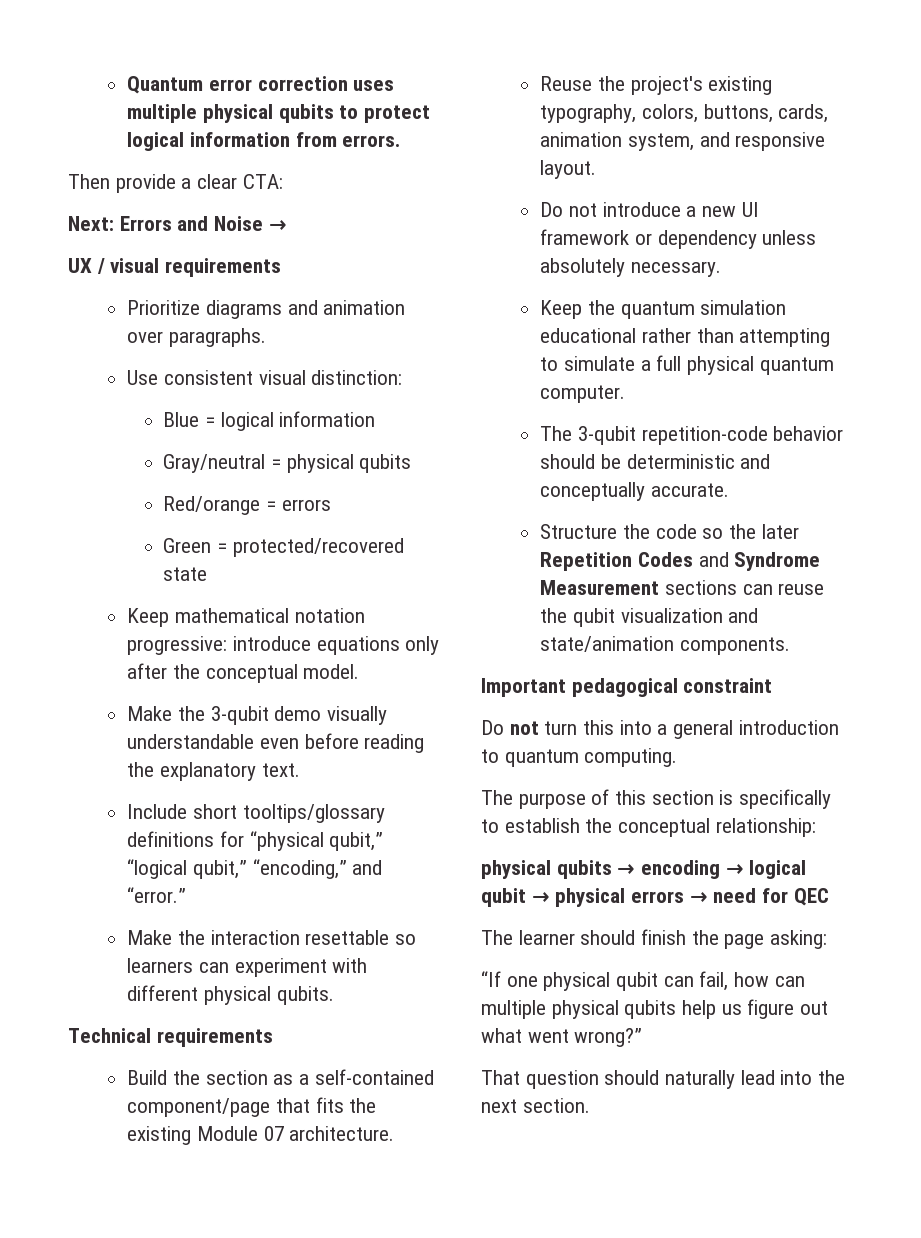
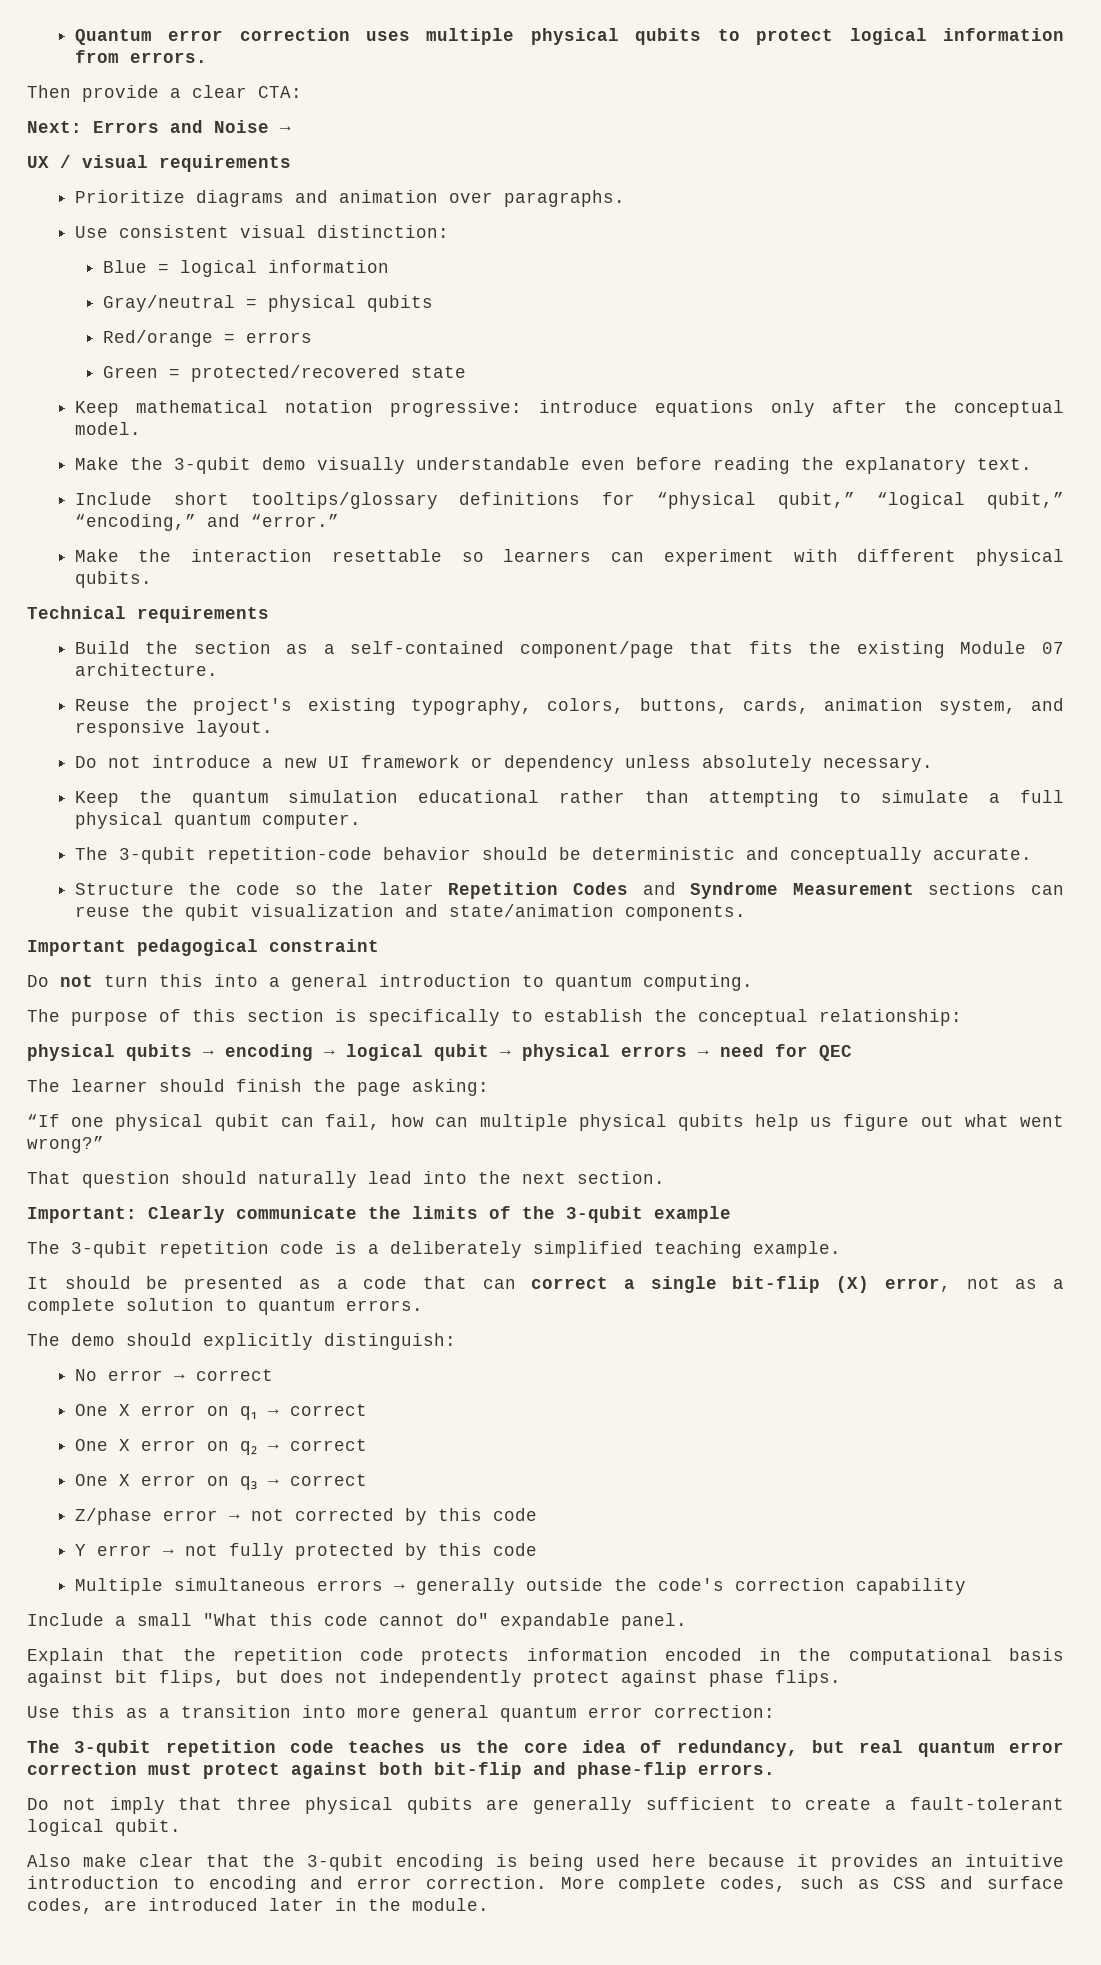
(590, 1105) none -> [27,1206,731,1223] [27,1241,841,1258] [27,1276,1065,1293] [27,1298,423,1315] [27,1333,456,1350] [74,1369,273,1381] [74,1404,367,1420] [74,1439,367,1455] [74,1474,367,1490] [74,1508,537,1525] [74,1543,537,1560] [74,1578,966,1595] [27,1613,687,1630] [27,1648,1064,1665] [27,1670,841,1687] [27,1705,775,1722] [27,1740,1064,1757] [27,1762,775,1779] [27,1797,1064,1814] [27,1819,181,1836] [27,1854,1064,1871] [27,1876,1064,1893] [27,1898,489,1914] // Important: Clearly communicate the limits of the 3-qubit example // The 3-qubit repetition code is a deliberately simplified teaching example. // It should be presented as a code that can correct a single bit-flip (X) error, not as a complete solution to quantum errors. // The demo should explicitly distinguish: // No error → correct // One X error on q₁ → correct // One X error on q₂ → correct // One X error on q₃ → correct // Z/phase error → not corrected by this code // Y error → not fully protected by this code // Multiple simultaneous errors → generally outside the code's correction capability // Include a small "What this code cannot do" expandable panel. // Explain that the repetition code protects information encoded in the computational basis against bit flips, but does not independently protect against phase flips. // Use this as a transition into more general quantum error correction: // The 3-qubit repetition code teaches us the core idea of redundancy, but real quantum error correction must protect against both bit-flip and phase-flip errors. // Do not imply that three physical qubits are generally sufficient to create a fault-tolerant logical qubit. // Also make clear that the 3-qubit encoding is being used here because it provides an intuitive introduction to encoding and error correction. More complete codes, such as CSS and surface codes, are introduced later in the module.

